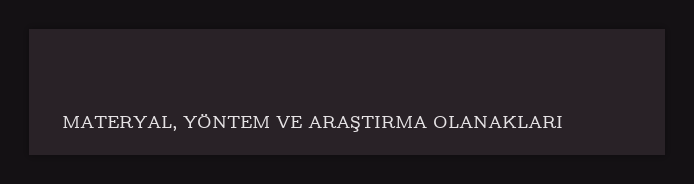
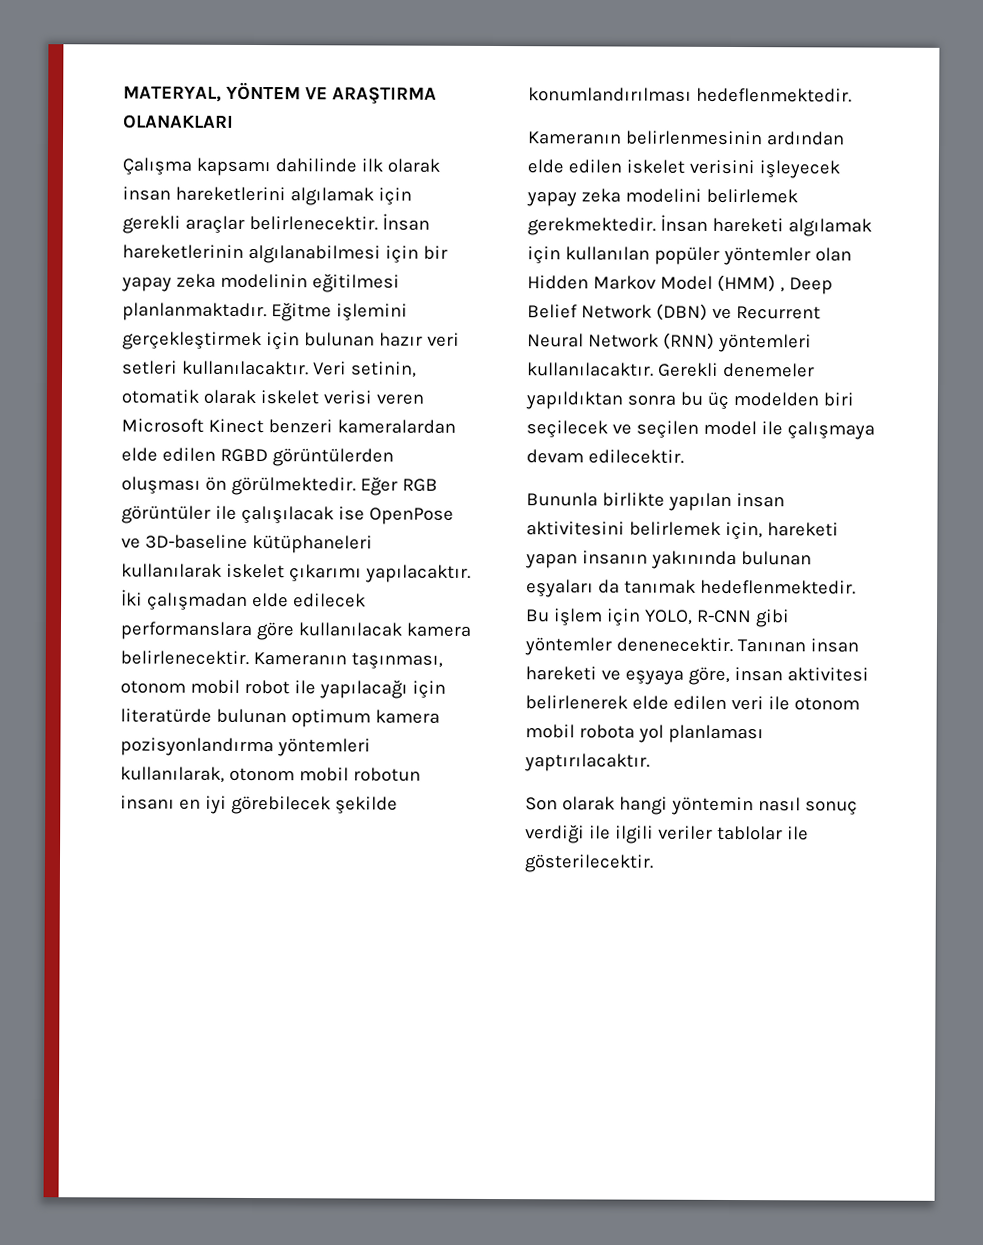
(563, 122) none -> [122,157,440,177] [122,186,412,206] [122,213,430,234] [122,244,448,264] [121,273,400,293] [122,302,408,322] [122,331,460,351] [122,360,417,378] [121,389,424,405] [121,418,456,434] [121,447,394,467] [121,476,438,496] [121,505,454,525] [121,534,373,554] [121,563,471,583] [121,589,366,611] [120,621,471,641] [120,650,443,670] [120,679,446,699] [120,708,440,728] [120,737,371,757] [120,766,421,783] [120,795,398,815] [528,87,852,103] [528,130,845,146] [527,159,840,179] [526,188,798,207] [527,214,872,237] [527,246,852,266] [527,274,833,295] [527,303,821,321] [527,332,812,353] [527,362,815,378] [525,391,854,410] [526,420,875,440] [526,449,684,464] [526,492,785,512] [526,521,839,541] [525,550,812,570] [526,579,856,598] [526,608,790,628] [524,637,859,656] [525,666,869,685] [525,695,860,711] [525,724,764,744] [524,753,650,772] [525,796,858,816] [525,825,809,844] [524,854,654,873] // Çalışma kapsamı dahilinde ilk olarak insan hareketlerini algılamak için gerekli araçlar belirlenecektir. İnsan hareketlerinin algılanabilmesi için bir yapay zeka modelinin eğitilmesi planlanmaktadır. Eğitme işlemini gerçekleştirmek için bulunan hazır veri setleri kullanılacaktır. Veri setinin, otomatik olarak iskelet verisi veren Microsoft Kinect benzeri kameralardan elde edilen RGBD görüntülerden oluşması ön görülmektedir. Eğer RGB görüntüler ile çalışılacak ise OpenPose ve 3D-baseline kütüphaneleri kullanılarak iskelet çıkarımı yapılacaktır. İki çalışmadan elde edilecek performanslara göre kullanılacak kamera belirlenecektir. Kameranın taşınması, otonom mobil robot ile yapılacağı için literatürde bulunan optimum kamera pozisyonlandırma yöntemleri kullanılarak, otonom mobil robotun insanı en iyi görebilecek şekilde konumlandırılması hedeflenmektedir. // Kameranın belirlenmesinin ardından elde edilen iskelet verisini işleyecek yapay zeka modelini belirlemek gerekmektedir. İnsan hareketi algılamak için kullanılan popüler yöntemler olan Hidden Markov Model (HMM) , Deep Belief Network (DBN) ve Recurrent Neural Network (RNN) yöntemleri kullanılacaktır. Gerekli denemeler yapıldıktan sonra bu üç modelden biri seçilecek ve seçilen model ile çalışmaya devam edilecektir. // Bununla birlikte yapılan insan aktivitesini belirlemek için, hareketi yapan insanın yakınında bulunan eşyaları da tanımak hedeflenmektedir. Bu işlem için YOLO, R-CNN gibi yöntemler denenecektir. Tanınan insan hareketi ve eşyaya göre, insan aktivitesi belirlenerek elde edilen veri ile otonom mobil robota yol planlaması yaptırılacaktır. // Son olarak hangi yöntemin nasıl sonuç verdiği ile ilgili veriler tablolar ile gösterilecektir.

